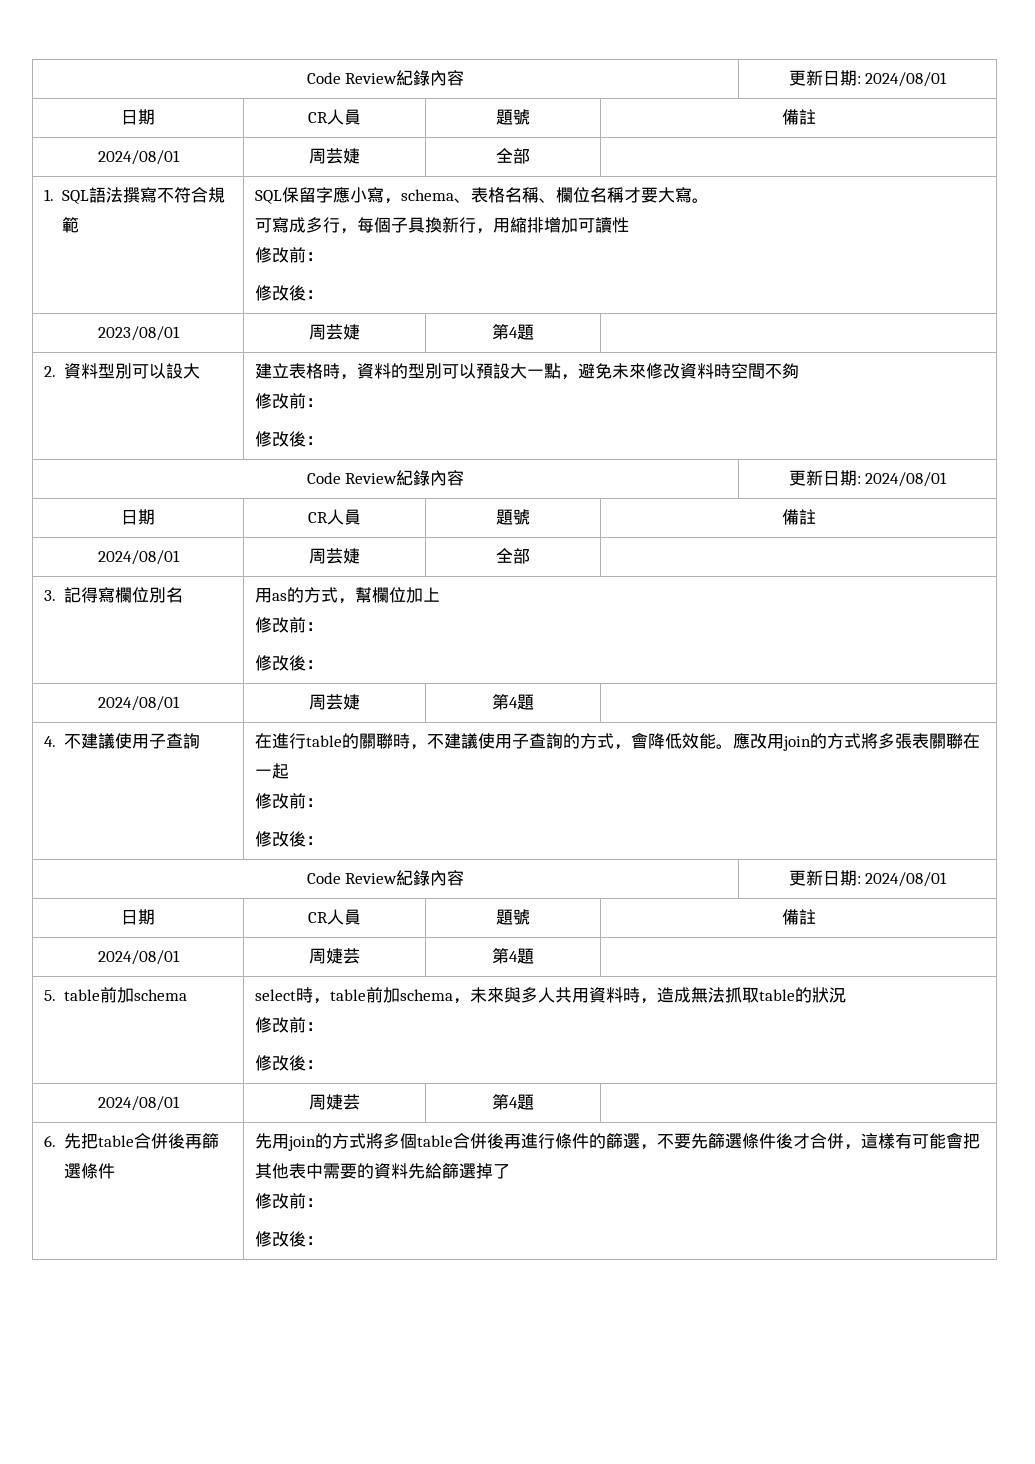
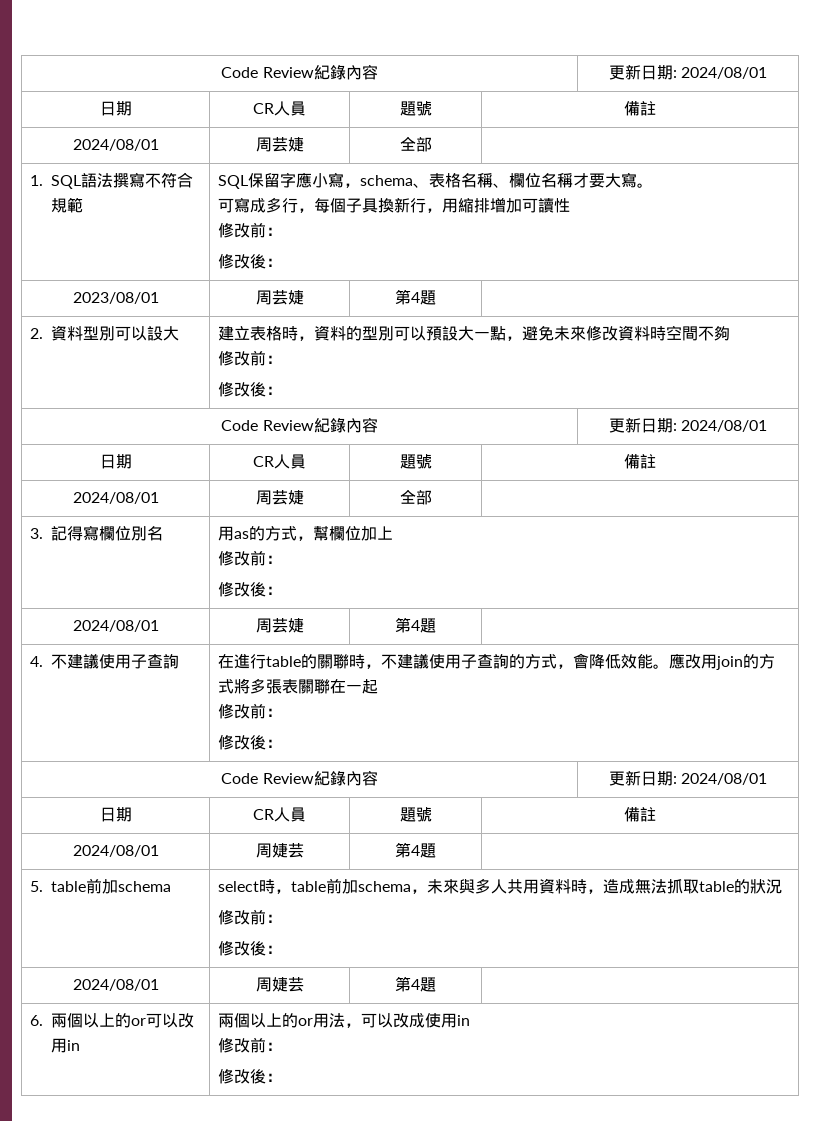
[64,1133,220,1149] [64,1163,116,1179] [254,1132,980,1151] [254,1163,510,1179] 先把table合併後再篩選條件 | 先用join的方式將多個table合併後再進行條件的篩選，不要先篩選條件後才合併，這樣有可能會把其他表中需要的資料先給篩選掉了 -> [51,1013,195,1028] [51,1038,81,1053] [218,1013,471,1028] 兩個以上的or可以改用in | 兩個以上的or用法，可以改成使用in

